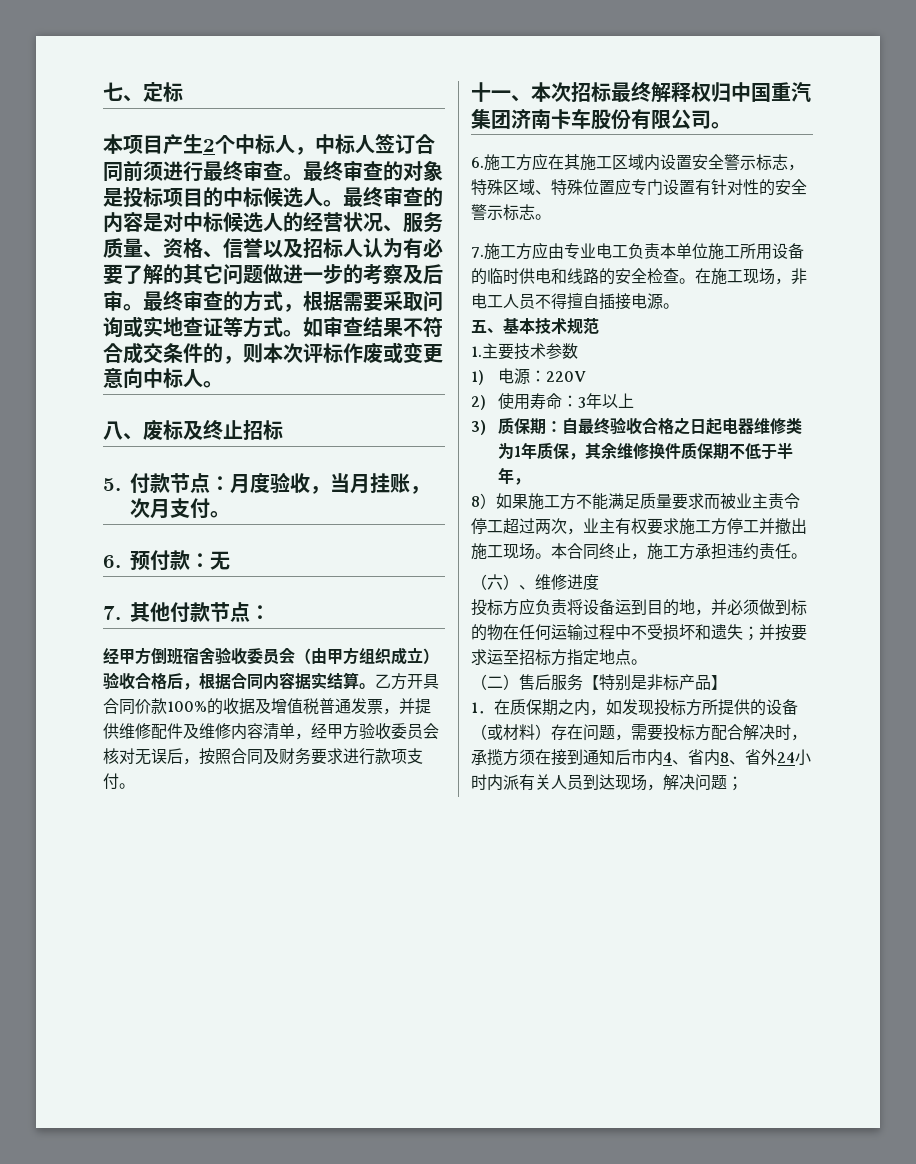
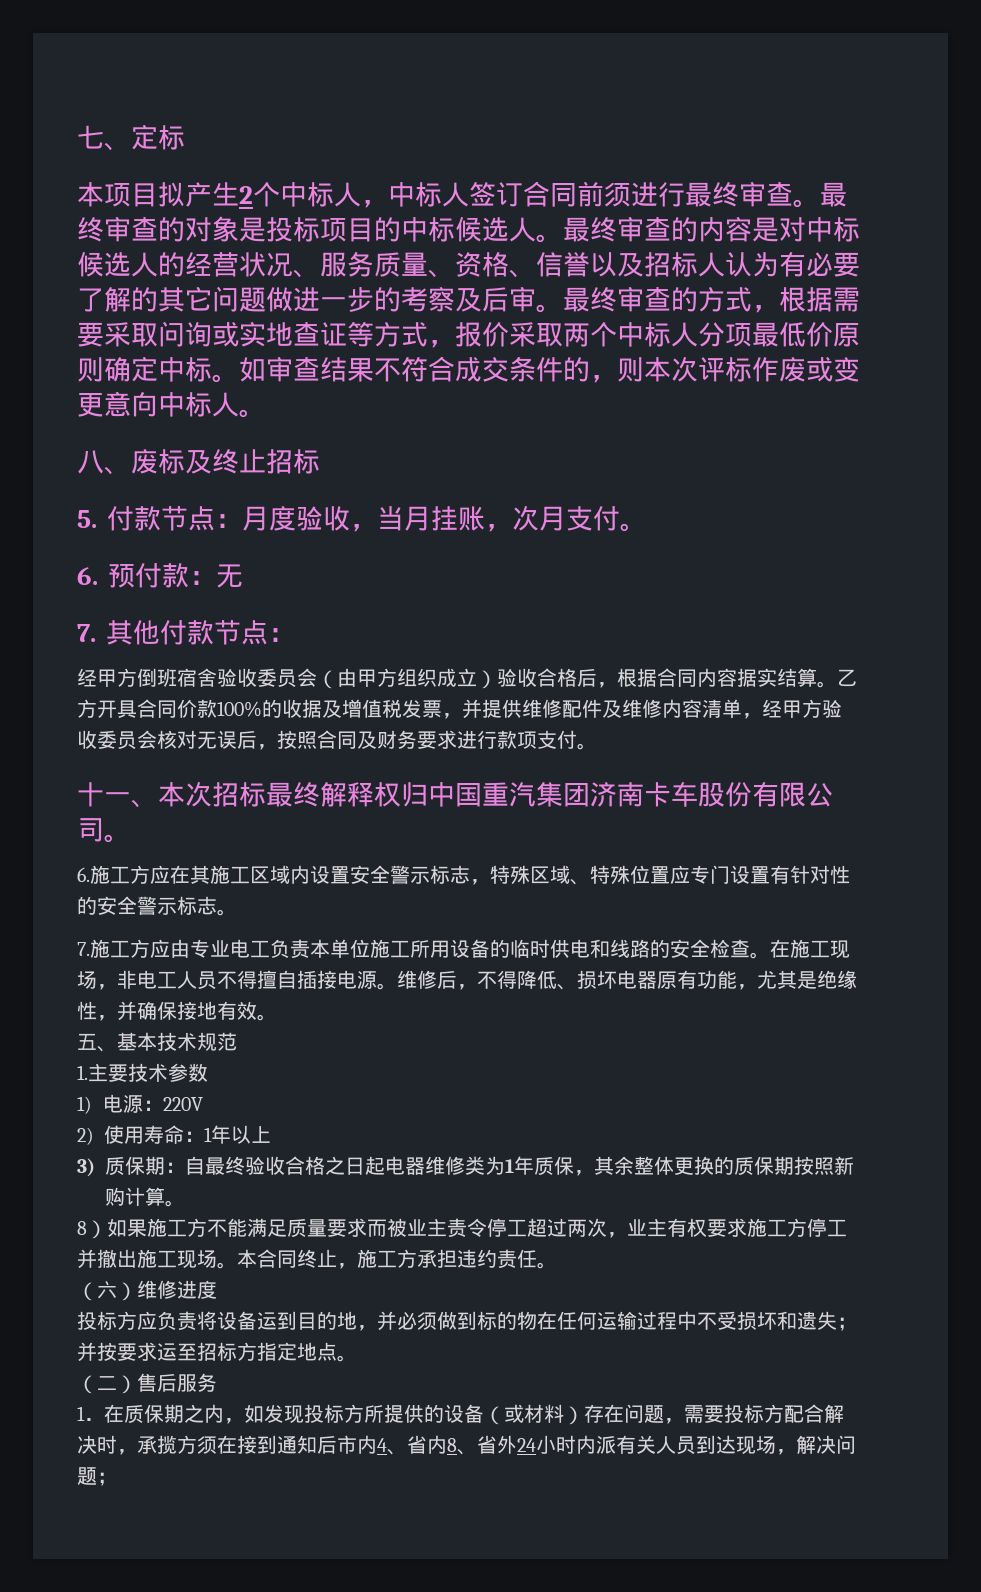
(163, 144) none -> [158,182,185,207] 拟
(283, 327) none -> [428,322,860,348] [77,356,212,382] ，报价采取两个中标人分项最低价原则确定中标
[319,698,351,714] 普通 -> (402, 708) none
(679, 306) none -> [397,970,857,990] [77,1001,277,1021] 维修后，不得降低、损坏电器原有功能，尤其是绝缘性，并确保接地有效。
[578,397,587,408] 3 -> [204,1127,212,1142] 1
[617,442,794,460] [498,467,531,485] 维修换件质保期不低于半年， -> [634,1156,854,1175] [105,1187,185,1207] 整体更换的质保期按照新购计算。
[519,585,535,590] 、 -> (137, 1291) none
[583,674,727,691] 【特别是非标产品】 -> (217, 1382) none

